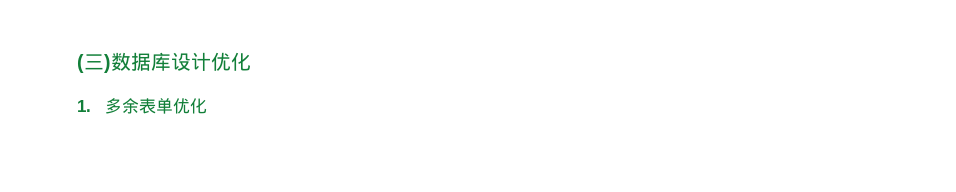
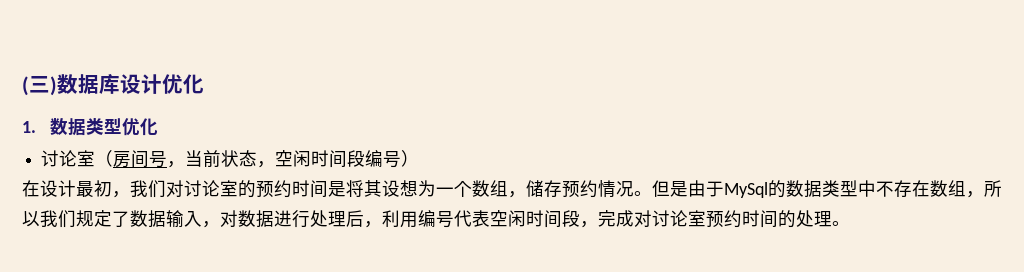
[104,98,207,114] 多余表单优化 -> [50,118,159,136] [41,150,420,168] [22,180,1002,198] [22,210,850,228] 数据类型优化 // 讨论室（房间号，当前状态，空闲时间段编号） // 在设计最初，我们对讨论室的预约时间是将其设想为一个数组，储存预约情况。但是由于MySql的数据类型中不存在数组，所以我们规定了数据输入，对数据进行处理后，利用编号代表空闲时间段，完成对讨论室预约时间的处理。

